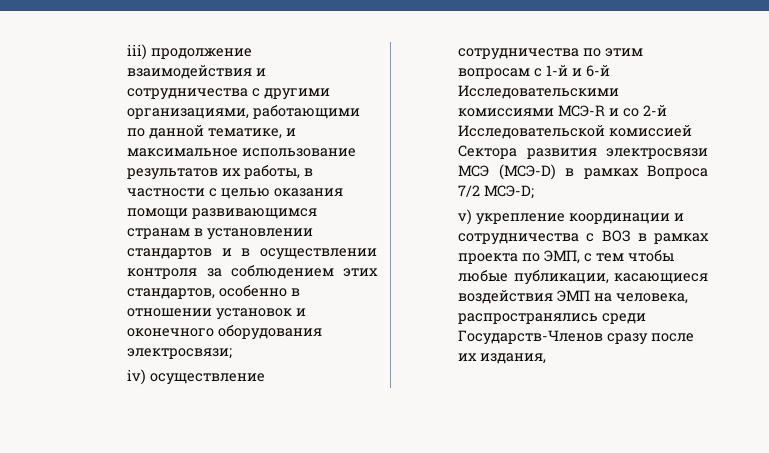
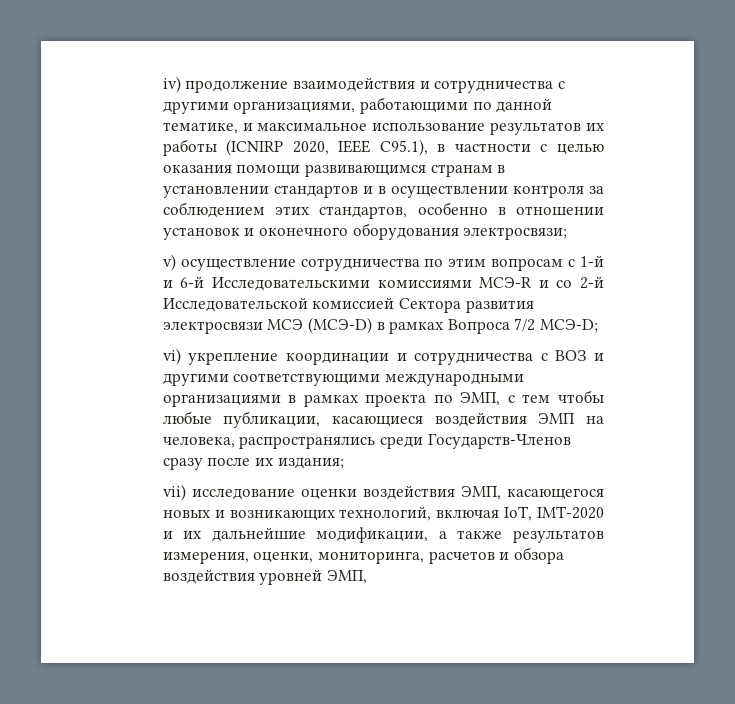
[127,44,148,60] iii) -> [162,76,181,93] iv)
[244,165,301,179] работы, -> [162,139,428,156] работы (ICNIRP 2020, IEEE C95.1),
[127,369,147,385] iv) -> [162,254,176,271] v)
[458,209,473,225] v) -> [162,348,181,365] vi)
(631, 236) none -> [594,353,604,361] [162,373,524,386] [162,394,281,407] и другими соответствующими международными организациями
[480,353,547,364] издания, -> [277,457,344,469] [162,484,604,501] [162,506,604,521] [162,527,604,543] [162,547,564,564] [162,569,367,585] издания; // vii) исследование оценки воздействия ЭМП, касающегося новых и возникающих технологий, включая IoT, IMT-2020 и их дальнейшие модификации, а также результатов измерения, оценки, мониторинга, расчетов и обзора воздействия уровней ЭМП,

